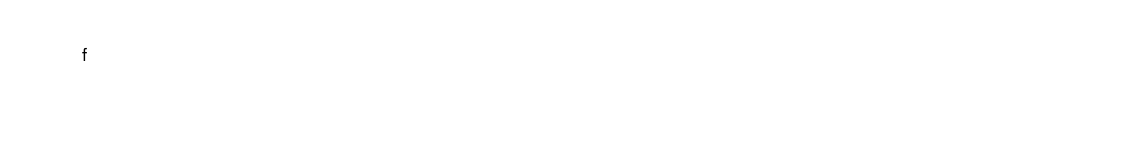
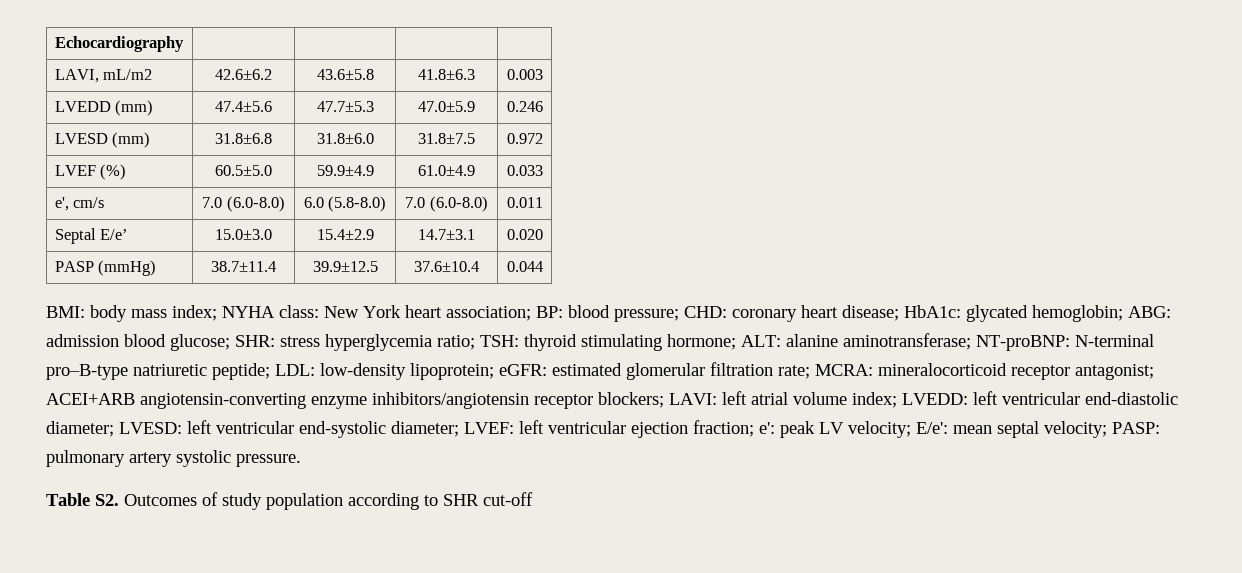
[82,47,87,61] f -> [54,36,184,52] [54,69,153,83] [215,69,272,80] [316,69,374,80] [418,69,475,80] [506,69,543,80] [54,100,154,116] [215,101,272,112] [316,101,374,112] [418,101,475,112] [506,101,543,112] [54,132,151,148] [215,133,272,144] [316,133,374,144] [418,133,475,144] [506,133,543,144] [54,164,127,180] [215,165,272,176] [316,165,374,176] [418,165,475,176] [506,165,543,176] [54,197,105,211] [202,196,285,212] [303,196,387,212] [405,196,488,212] [506,197,543,208] [54,228,129,244] [215,229,272,240] [316,229,374,240] [418,229,475,240] [506,229,543,240] [54,260,157,276] [211,261,276,272] [312,261,378,272] [414,261,479,272] [506,261,543,272] [46,305,1171,322] [46,333,1154,351] [46,362,1154,380] [46,391,1178,409] [46,420,1160,438] [46,450,301,467] [46,492,533,510] Echocardiography | | | | // LAVI, mL/m2 | 42.6±6.2 | 43.6±5.8 | 41.8±6.3 | 0.003 // LVEDD (mm) | 47.4±5.6 | 47.7±5.3 | 47.0±5.9 | 0.246 // LVESD (mm) | 31.8±6.8 | 31.8±6.0 | 31.8±7.5 | 0.972 // LVEF (%) | 60.5±5.0 | 59.9±4.9 | 61.0±4.9 | 0.033 // e', cm/s | 7.0 (6.0-8.0) | 6.0 (5.8-8.0) | 7.0 (6.0-8.0) | 0.011 // Septal E/e’ | 15.0±3.0 | 15.4±2.9 | 14.7±3.1 | 0.020 // PASP (mmHg) | 38.7±11.4 | 39.9±12.5 | 37.6±10.4 | 0.044 // BMI: body mass index; NYHA class: New York heart association; BP: blood pressure; CHD: coronary heart disease; HbA1c: glycated hemoglobin; ABG: admission blood glucose; SHR: stress hyperglycemia ratio; TSH: thyroid stimulating hormone; ALT: alanine aminotransferase; NT-proBNP: N-terminal pro–B-type natriuretic peptide; LDL: low-density lipoprotein; eGFR: estimated glomerular filtration rate; MCRA: mineralocorticoid receptor antagonist; ACEI+ARB angiotensin-converting enzyme inhibitors/angiotensin receptor blockers; LAVI: left atrial volume index; LVEDD: left ventricular end-diastolic diameter; LVESD: left ventricular end-systolic diameter; LVEF: left ventricular ejection fraction; e': peak LV velocity; E/e': mean septal velocity; PASP: pulmonary artery systolic pressure. // Table S2. Outcomes of study population according to SHR cut-off

